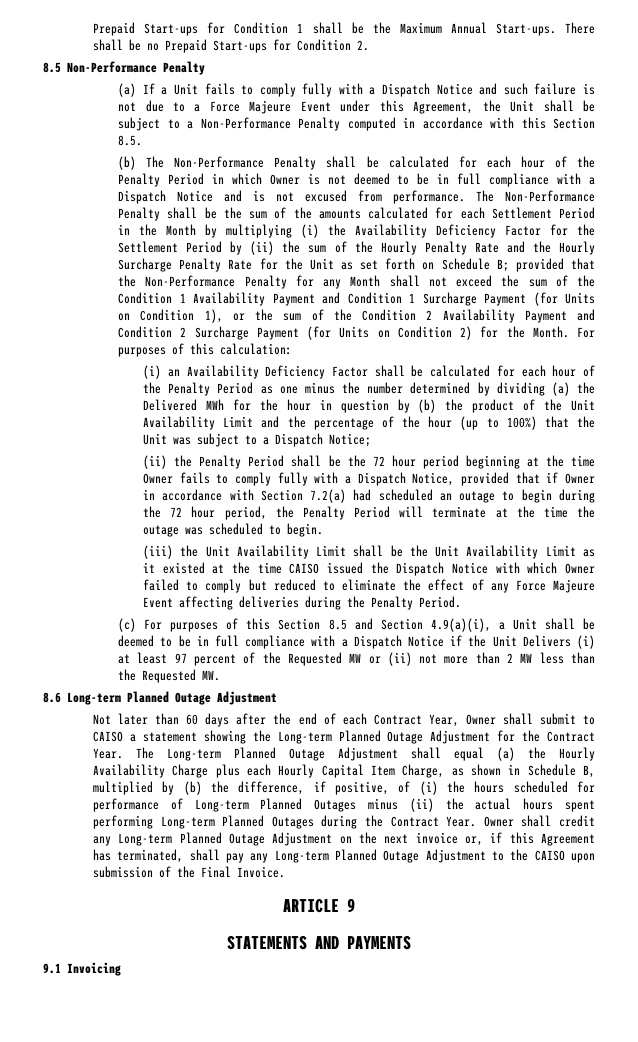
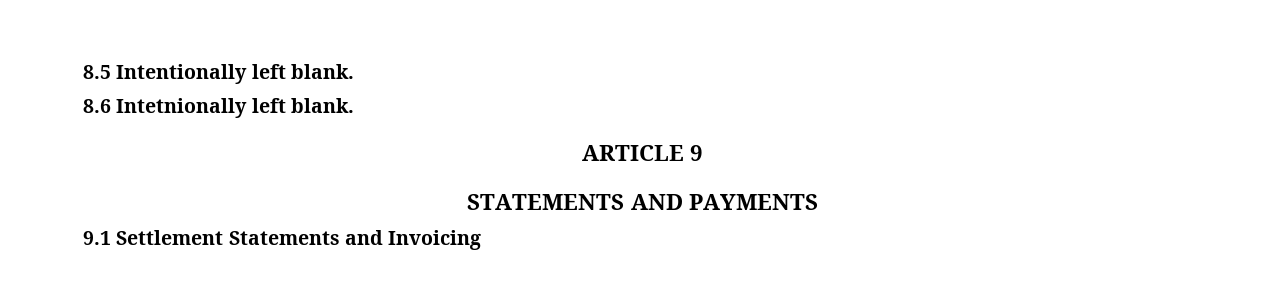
[93,22,595,36] [93,39,370,53] [43,61,205,75] [118,83,595,97] [118,100,595,114] [118,117,595,131] [118,135,143,146] [118,156,596,170] [118,173,595,187] [118,190,595,204] [118,207,596,221] [118,224,595,238] [118,241,596,255] [118,258,596,272] [118,275,595,289] [118,292,595,306] [118,309,596,323] [118,326,596,340] [118,343,293,357] [143,365,595,379] [143,382,595,396] [143,399,595,413] [143,416,595,430] [143,433,372,447] [143,455,596,469] [143,472,595,486] [143,489,595,503] [143,506,595,520] [143,523,324,537] [143,545,596,559] [143,562,595,576] [143,579,595,593] [143,596,462,610] [118,618,596,632] [118,635,595,649] [118,652,595,666] [118,669,221,683] [43,691,277,705] [93,713,595,727] [93,730,595,744] [93,747,595,761] [93,764,595,778] [93,781,595,795] [93,798,595,812] [93,815,595,829] [93,832,595,846] [93,849,595,863] [93,866,286,878] Prepaid Start-ups for Condition 1 shall be the Maximum Annual Start-ups. There shall be no Prepaid Start-ups for Condition 2. // 8.5 Non-Performance Penalty // (a) If a Unit fails to comply fully with a Dispatch Notice and such failure is not due to a Force Majeure Event under this Agreement, the Unit shall be subject to a Non-Performance Penalty computed in accordance with this Section 8.5. // (b) The Non-Performance Penalty shall be calculated for each hour of the Penalty Period in which Owner is not deemed to be in full compliance with a Dispatch Notice and is not excused from performance. The Non-Performance Penalty shall be the sum of the amounts calculated for each Settlement Period in the Month by multiplying (i) the Availability Deficiency Factor for the Settlement Period by (ii) the sum of the Hourly Penalty Rate and the Hourly Surcharge Penalty Rate for the Unit as set forth on Schedule B; provided that the Non-Performance Penalty for any Month shall not exceed the sum of the Condition 1 Availability Payment and Condition 1 Surcharge Payment (for Units on Condition 1), or the sum of the Condition 2 Availability Payment and Condition 2 Surcharge Payment (for Units on Condition 2) for the Month. For purposes of this calculation: // (i) an Availability Deficiency Factor shall be calculated for each hour of the Penalty Period as one minus the number determined by dividing (a) the Delivered MWh for the hour in question by (b) the product of the Unit Availability Limit and the percentage of the hour (up to 100%) that the Unit was subject to a Dispatch Notice; // (ii) the Penalty Period shall be the 72 hour period beginning at the time Owner fails to comply fully with a Dispatch Notice, provided that if Owner in accordance with Section 7.2(a) had scheduled an outage to begin during the 72 hour period, the Penalty Period will terminate at the time the outage was scheduled to begin. // (iii) the Unit Availability Limit shall be the Unit Availability Limit as it existed at the time CAISO issued the Dispatch Notice with which Owner failed to comply but reduced to eliminate the effect of any Force Majeure Event affecting deliveries during the Penalty Period. // (c) For purposes of this Section 8.5 and Section 4.9(a)(i), a Unit shall be deemed to be in full compliance with a Dispatch Notice if the Unit Delivers (i) at least 97 percent of the Requested MW or (ii) not more than 2 MW less than the Requested MW. // 8.6 Long-term Planned Outage Adjustment // Not later than 60 days after the end of each Contract Year, Owner shall submit to CAISO a statement showing the Long-term Planned Outage Adjustment for the Contract Year. The Long-term Planned Outage Adjustment shall equal (a) the Hourly Availability Charge plus each Hourly Capital Item Charge, as shown in Schedule B, multiplied by (b) the difference, if positive, of (i) the hours scheduled for performance of Long-term Planned Outages minus (ii) the actual hours spent performing Long-term Planned Outages during the Contract Year. Owner shall credit any Long-term Planned Outage Adjustment on the next invoice or, if this Agreement has terminated, shall pay any Long-term Planned Outage Adjustment to the CAISO upon submission of the Final Invoice. -> [83,64,354,84] [83,98,354,118] 8.5 Intentionally left blank. // 8.6 Intetnionally left blank.
(61, 968) none -> [116,230,383,245] Settlement Statements and

